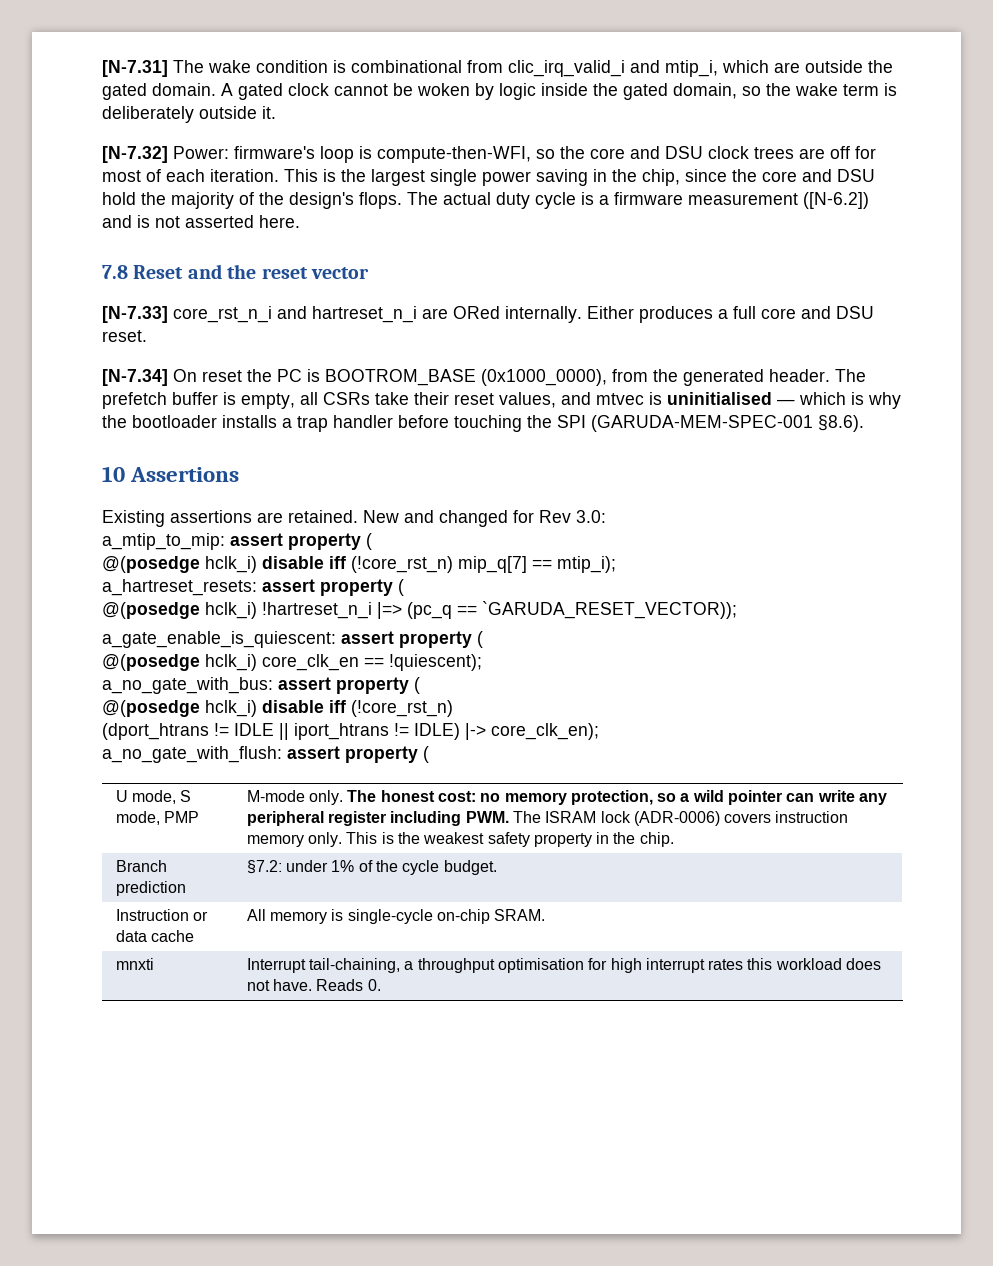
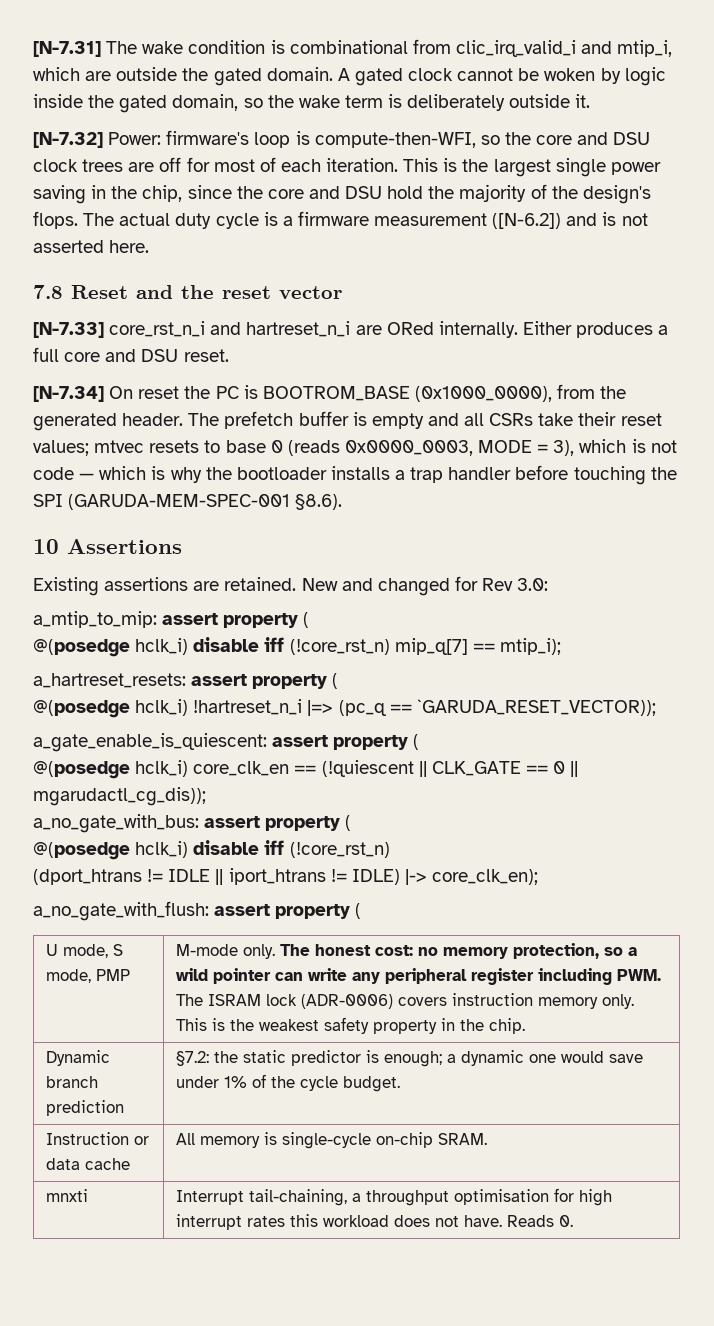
[241,393,295,409] empty, -> [371,413,459,429] empty and
[499,392,772,408] values, and mtvec is uninitialised -> [33,439,677,456] [33,467,74,480] values; mtvec resets to base 0 (reads 0x0000_0003, MODE = 3), which is not code
[389,654,482,671] !quiescent); -> [321,760,579,777] [33,787,206,806] (!quiescent || CLK_GATE == 0 || mgarudactl_cg_dis));
[115,860,167,872] Branch -> [45,1050,110,1066] [45,1076,98,1088] Dynamic branch
(282, 867) none -> [213,1050,643,1067] the static predictor is enough; a dynamic one would save

